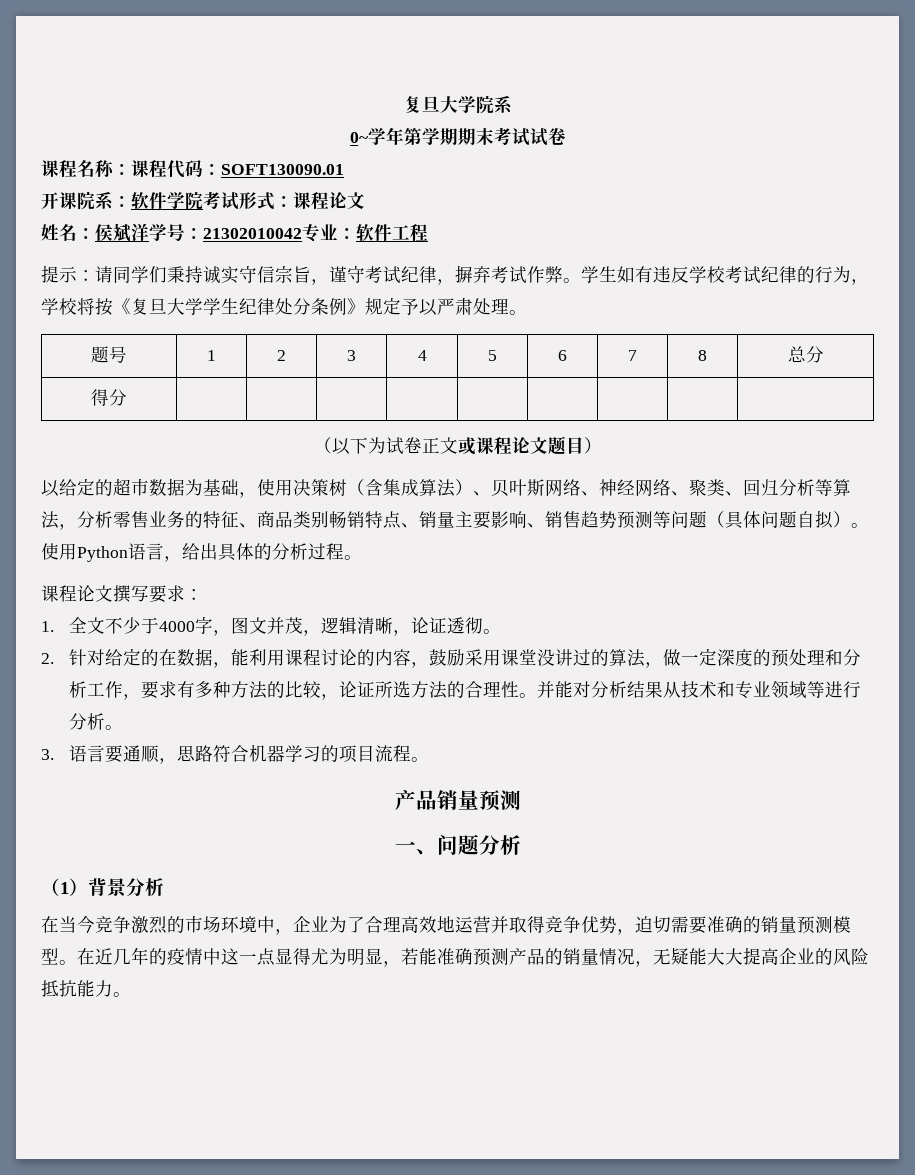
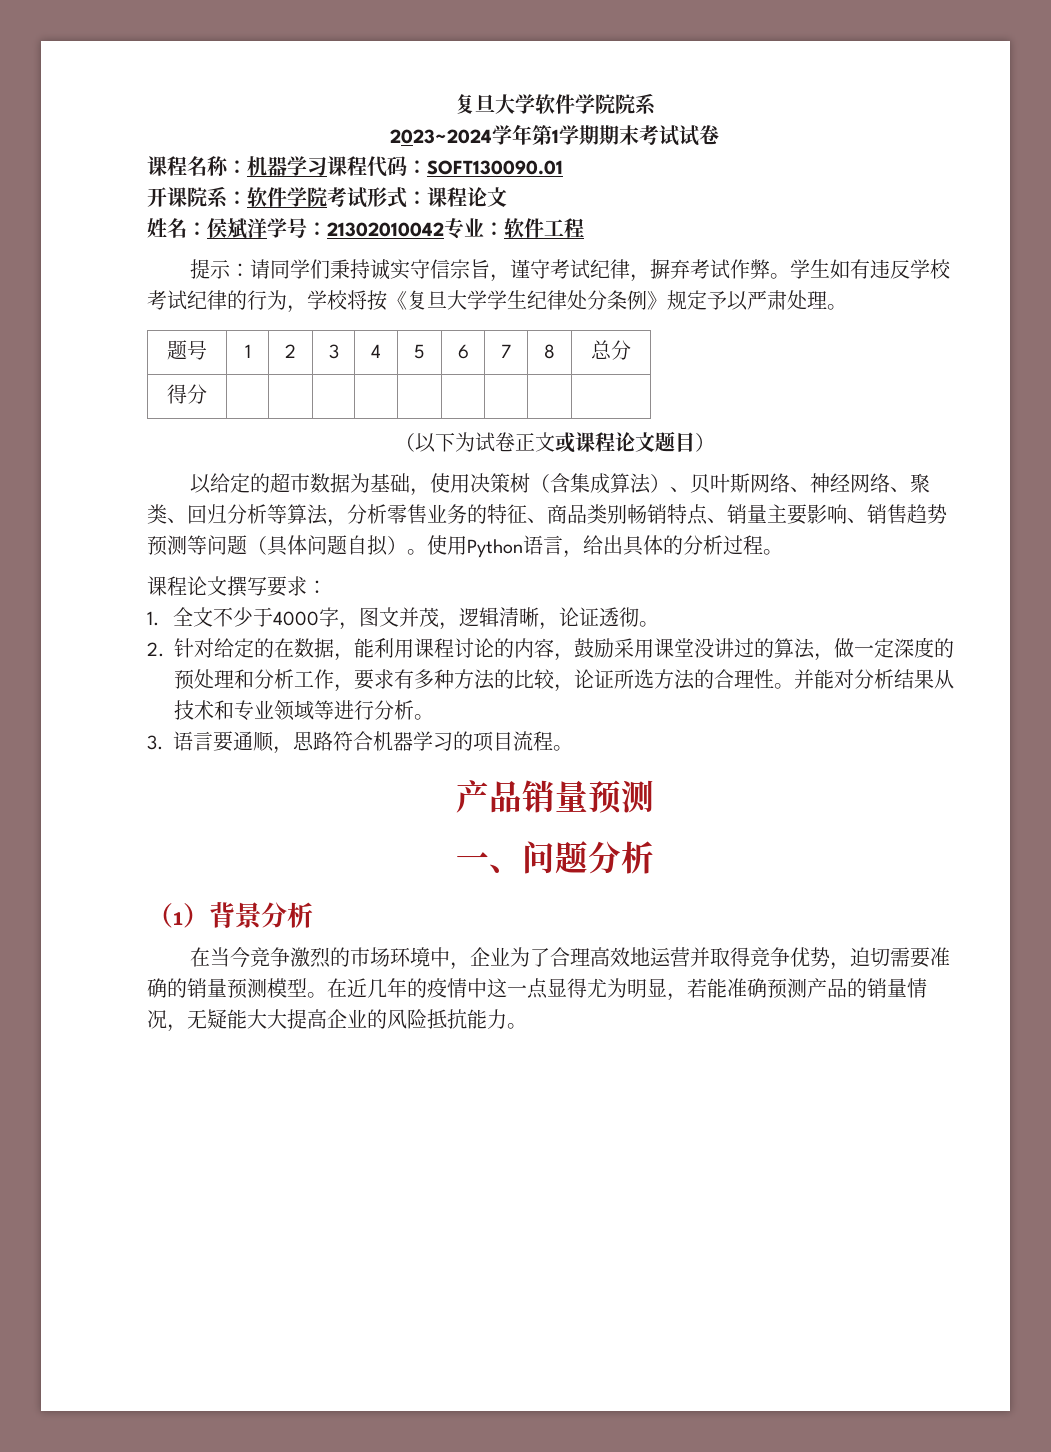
[403,95,476,113] 复旦大学 -> [454,94,615,114] 复旦大学软件学院
[349,127,422,145] 0~学年第 -> [390,124,559,145] 2023~2024学年第1
(131, 169) none -> [247,156,327,176] 机器学习

